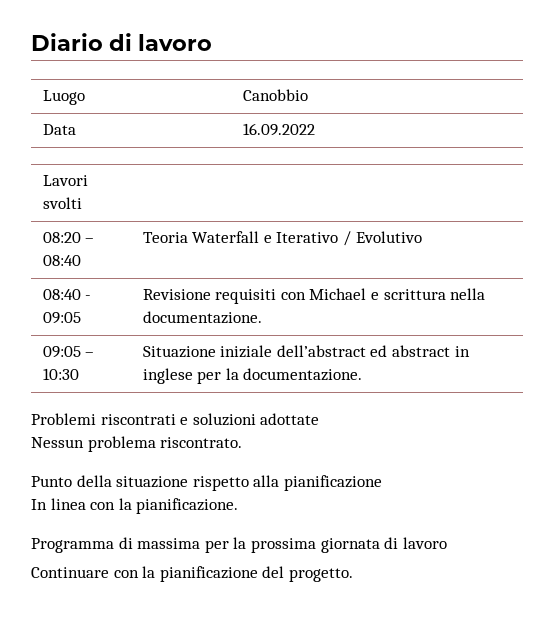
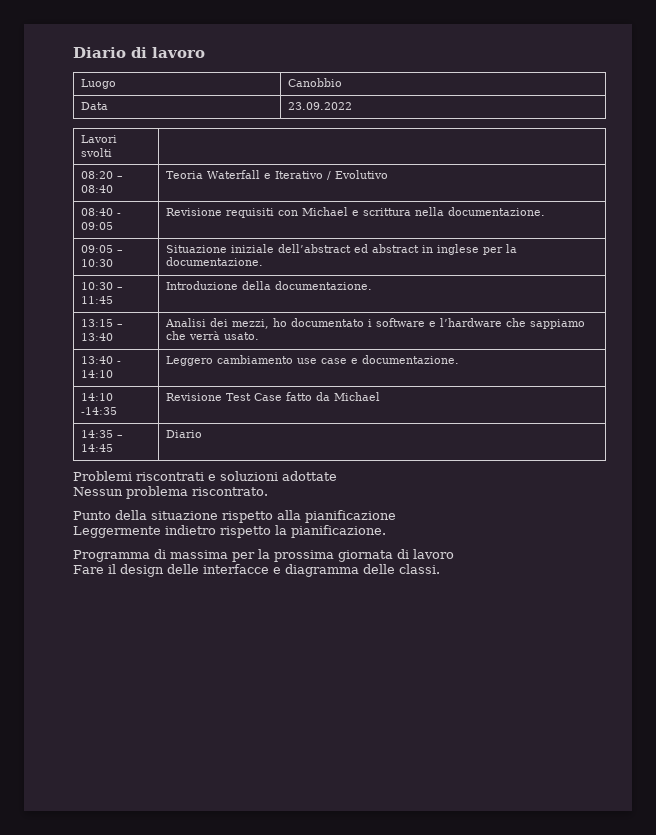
[242,123,315,136] 16.09.2022 -> [287,102,352,110] 23.09.2022
(363, 374) none -> [80,282,123,290] [80,296,113,304] [165,281,372,290] [80,319,123,327] [80,333,113,341] [164,318,585,329] [165,331,259,340] [80,356,121,364] [80,370,113,378] [165,355,459,366] [80,393,113,401] [80,407,117,415] [165,392,380,401] [80,430,123,438] [80,444,113,452] [165,430,202,438] // 10:30 – 11:45 | Introduzione della documentazione. // 13:15 – 13:40 | Analisi dei mezzi, ho documentato i software e l’hardware che sappiamo che verrà usato. // 13:40 - 14:10 | Leggero cambiamento use case e documentazione. // 14:10 -14:35 | Revisione Test Case fatto da Michael // 14:35 – 14:45 | Diario
[31,498,116,510] In linea con -> [73,525,271,538] Leggermente indietro rispetto
[31,566,353,582] Continuare con la pianificazione del progetto. -> [73,564,440,577] Fare il design delle interfacce e diagramma delle classi.

